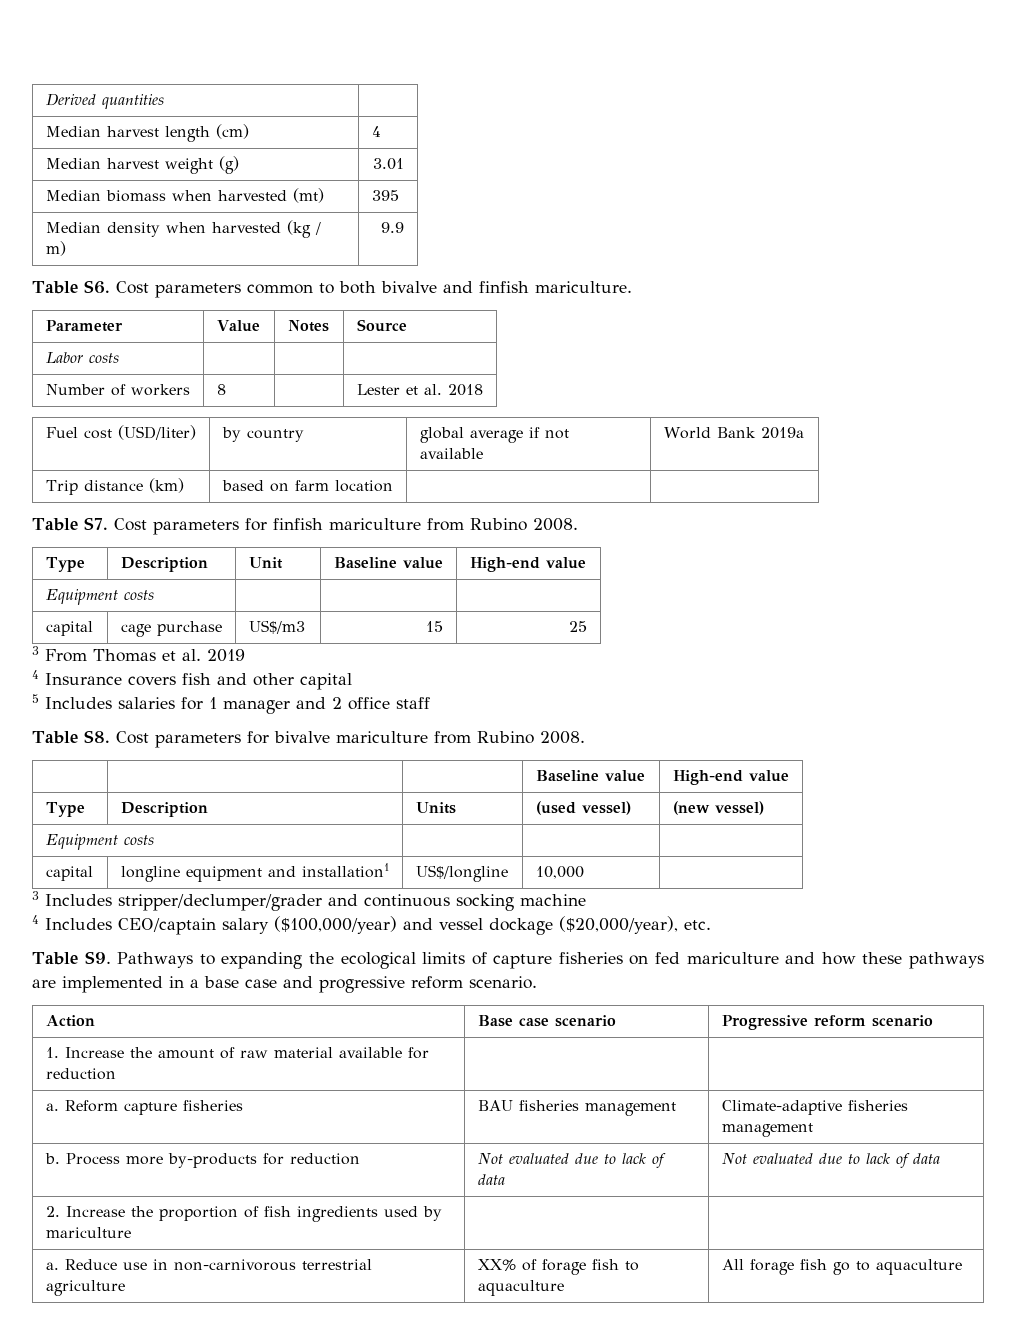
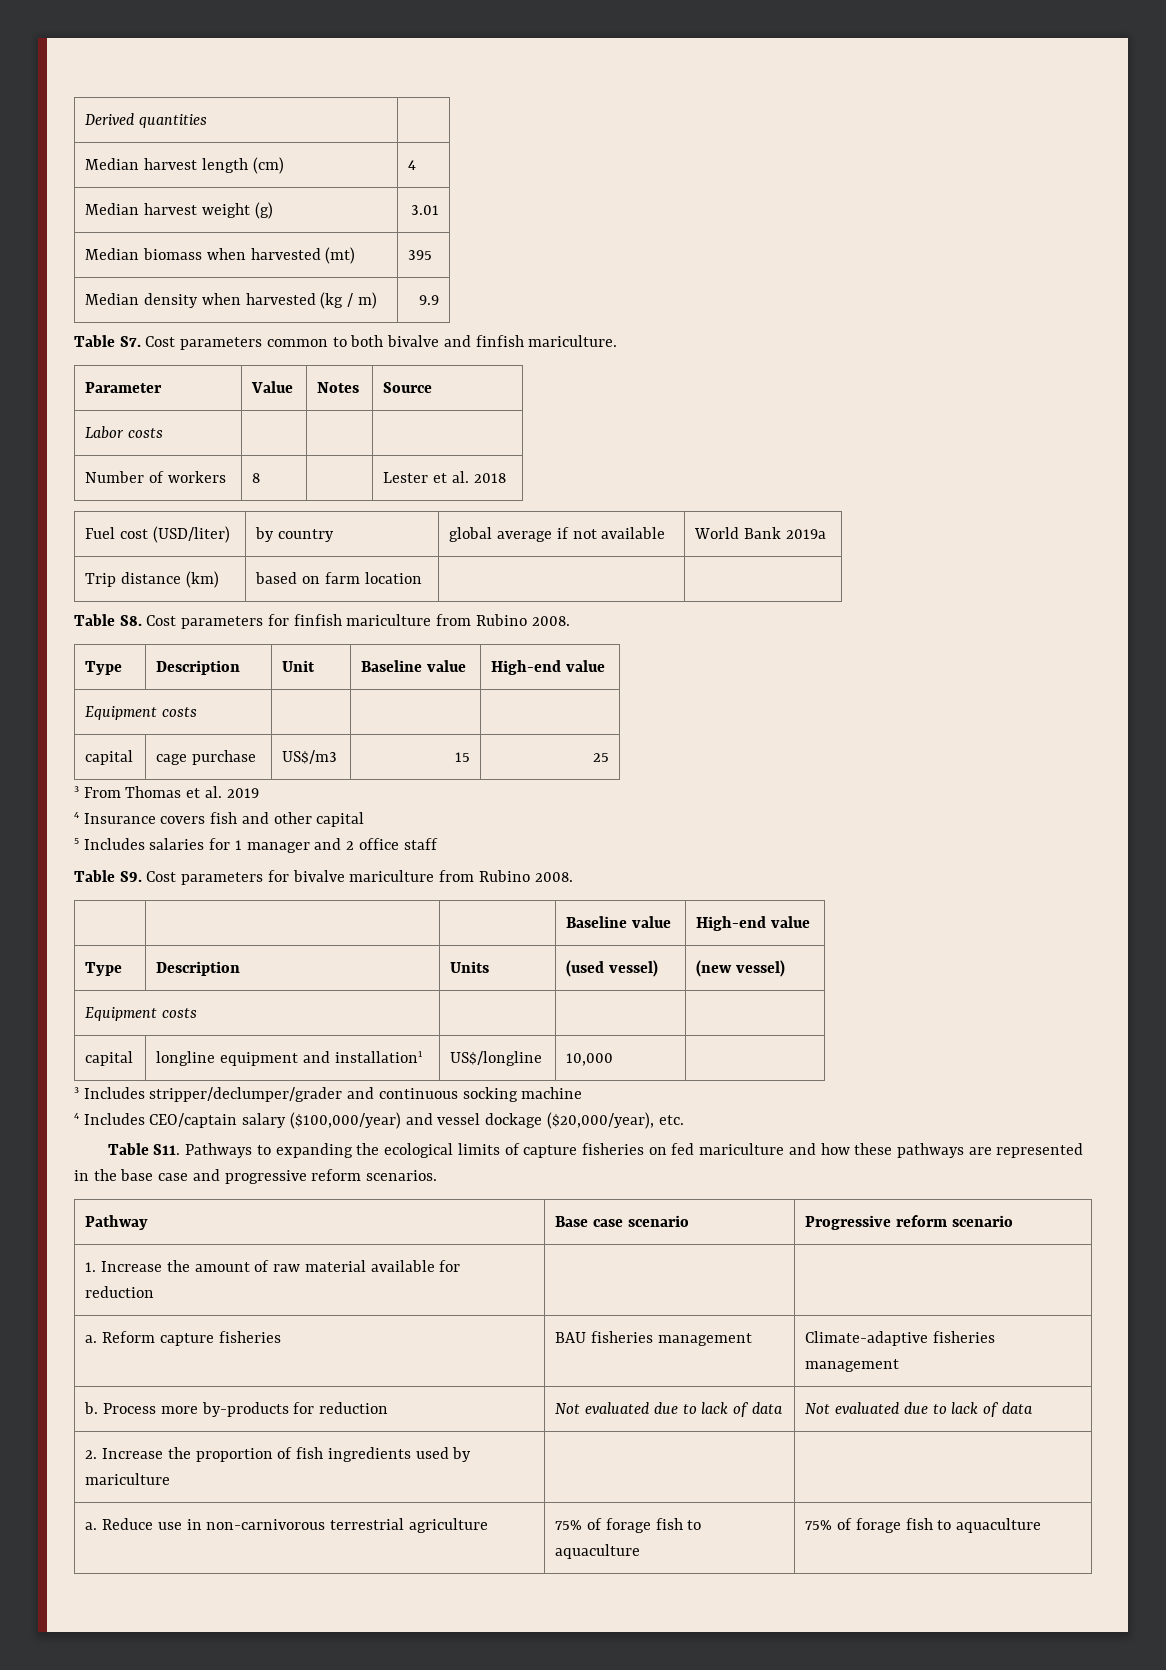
[83,280,110,294] S6. -> [119,336,141,347] S7.
[83,517,108,530] S7. -> [119,615,142,626] S8.
[83,730,110,743] S8. -> [119,871,142,882] S9.
[84,951,111,964] S9. -> [153,1144,181,1155] S11.
[62,976,199,993] implemented in a -> [996,1143,1084,1158] [74,1169,117,1181] represented in the
[469,976,537,989] [45,1015,95,1027] scenario. // Action -> [366,1170,438,1181] [85,1215,149,1230] scenarios. // Pathway
[477,1259,516,1271] XX% -> [555,1520,583,1530] 75%
[721,1259,850,1275] All forage fish go -> [805,1518,933,1533] 75% of forage fish

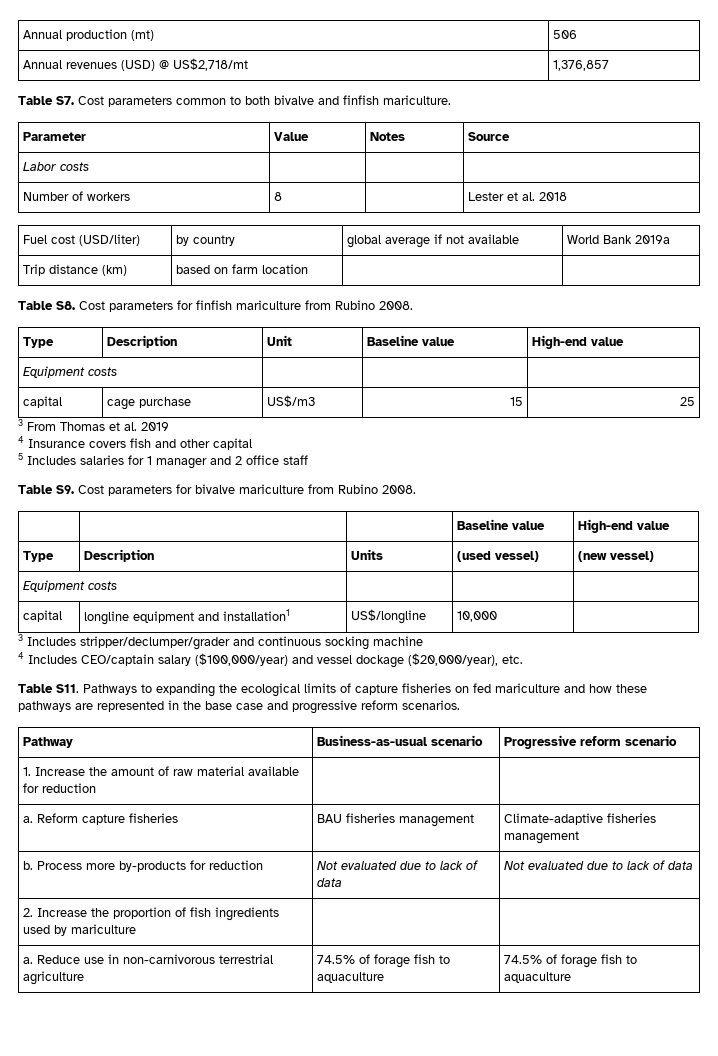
[85,113,208,128] [85,157,284,174] [408,160,417,170] [85,202,273,219] [410,205,439,215] [85,247,356,264] [408,250,433,260] [85,292,377,309] [418,295,439,305] Derived quantities | // Median harvest length (cm) | 4 // Median harvest weight (g) | 3.01 // Median biomass when harvested (mt) | 395 // Median density when harvested (kg / m) | 9.9 -> [23,29,155,41] [553,30,578,39] [23,58,249,71] [553,60,610,71] Annual production (mt) | 506 // Annual revenues (USD) @ US$2,718/mt | 1,376,857
[555,1216,624,1227] Base case -> [317,735,429,746] Business-as-usual
[555,1520,583,1530] 75% -> [317,955,356,964] 74.5%
[805,1520,833,1530] 75% -> [504,955,543,964] 74.5%

